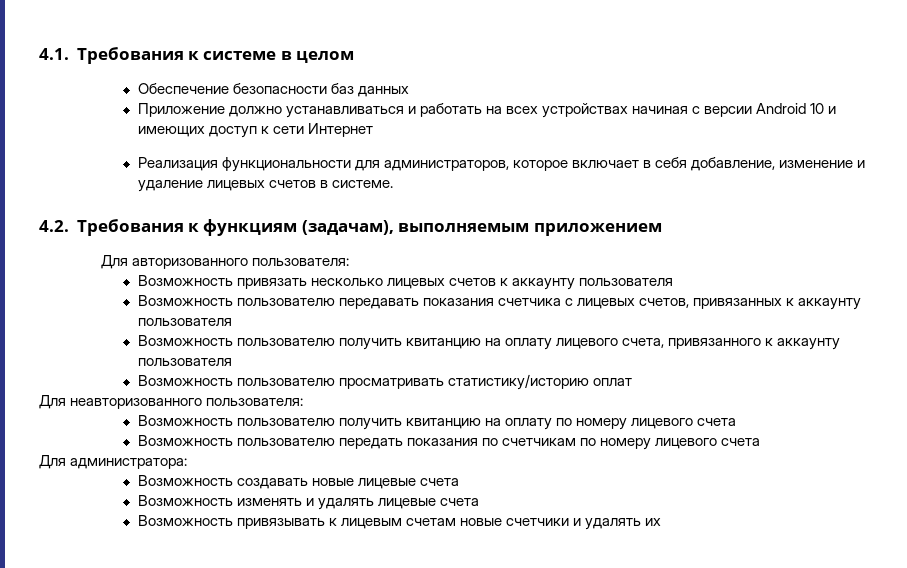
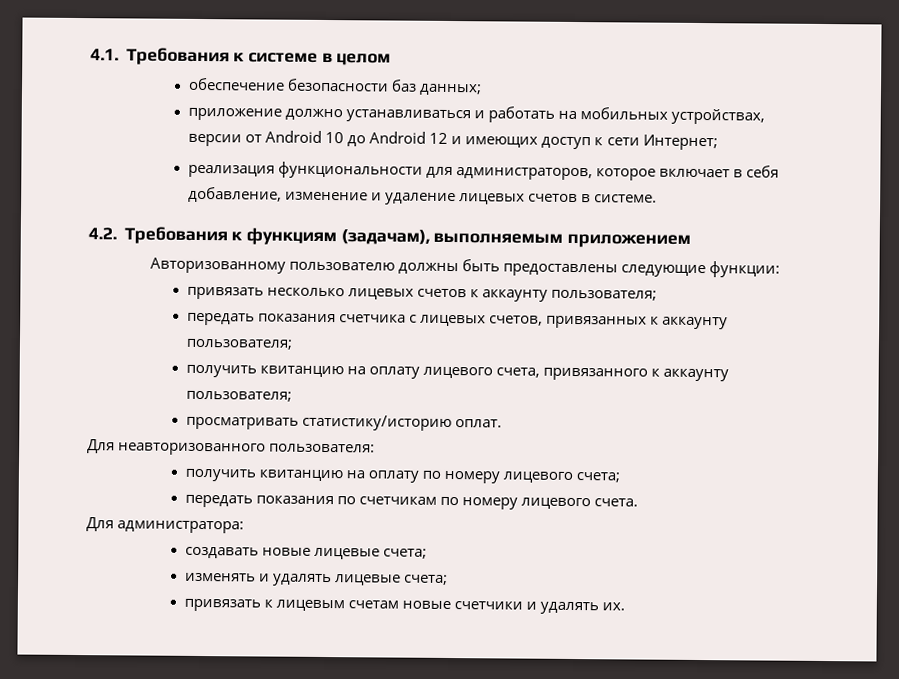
[137,83,229,94] Обеспечение -> [187,77,285,91] обеспечение
[357,86,409,97] [137,103,225,117] данных // Приложение -> [419,83,483,96] [187,107,282,121] данных; // приложение
[505,103,825,118] всех устройствах начиная с версии Android 10 -> [580,107,766,125] [187,130,449,147] мобильных устройствах, версии от Android 10 до Android 12
[307,123,373,137] [137,157,218,171] Интернет // Реализация -> [642,134,718,151] [187,164,275,178] Интернет; // реализация
[100,255,349,269] [137,275,233,286] Для авторизованного пользователя: // Возможность -> [149,257,781,278] Авторизованному пользователю должны быть предоставлены следующие функции: //
[578,278,673,286] [137,295,419,309] пользователя // Возможность пользователю передавать -> [551,289,658,301] [186,312,255,326] пользователя; // передать
[137,318,232,326] [137,335,335,346] пользователя // Возможность пользователю -> [185,338,292,350] пользователя; //
[137,358,232,366] [137,375,335,386] пользователя // Возможность пользователю -> [185,390,292,402] пользователя; //
[592,378,632,386] оплат -> [455,419,503,428] оплат.
[137,415,335,426] Возможность пользователю -> (376, 448) none
[697,418,737,426] [137,435,335,446] счета // Возможность пользователю -> [576,472,621,483] счета; //
[721,438,761,446] счета -> [594,498,639,507] счета.
[137,475,233,486] Возможность -> (245, 527) none
[419,478,459,486] [137,495,233,506] счета // Возможность -> [383,548,428,559] счета; //
[439,498,479,506] [137,515,325,529] счета // Возможность привязывать -> [404,574,449,585] [183,598,261,612] счета; // привязать
[645,518,662,526] их -> [602,602,626,611] их.

